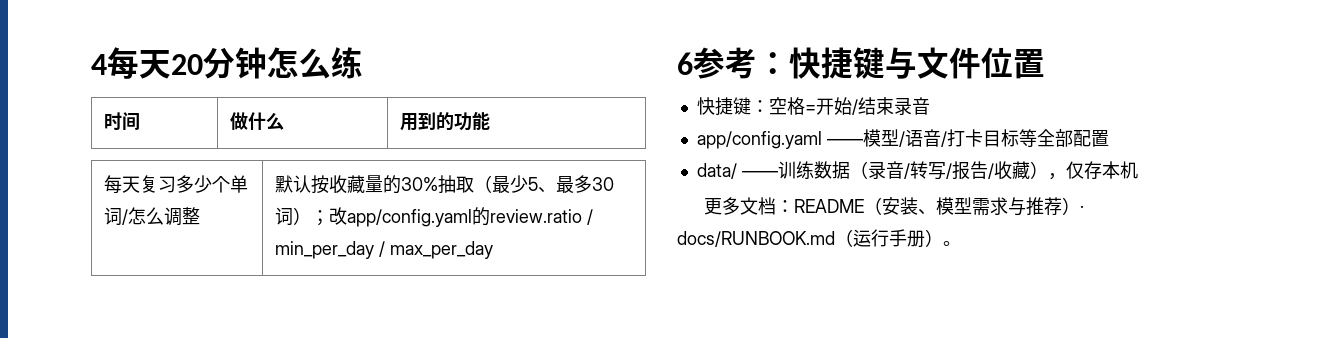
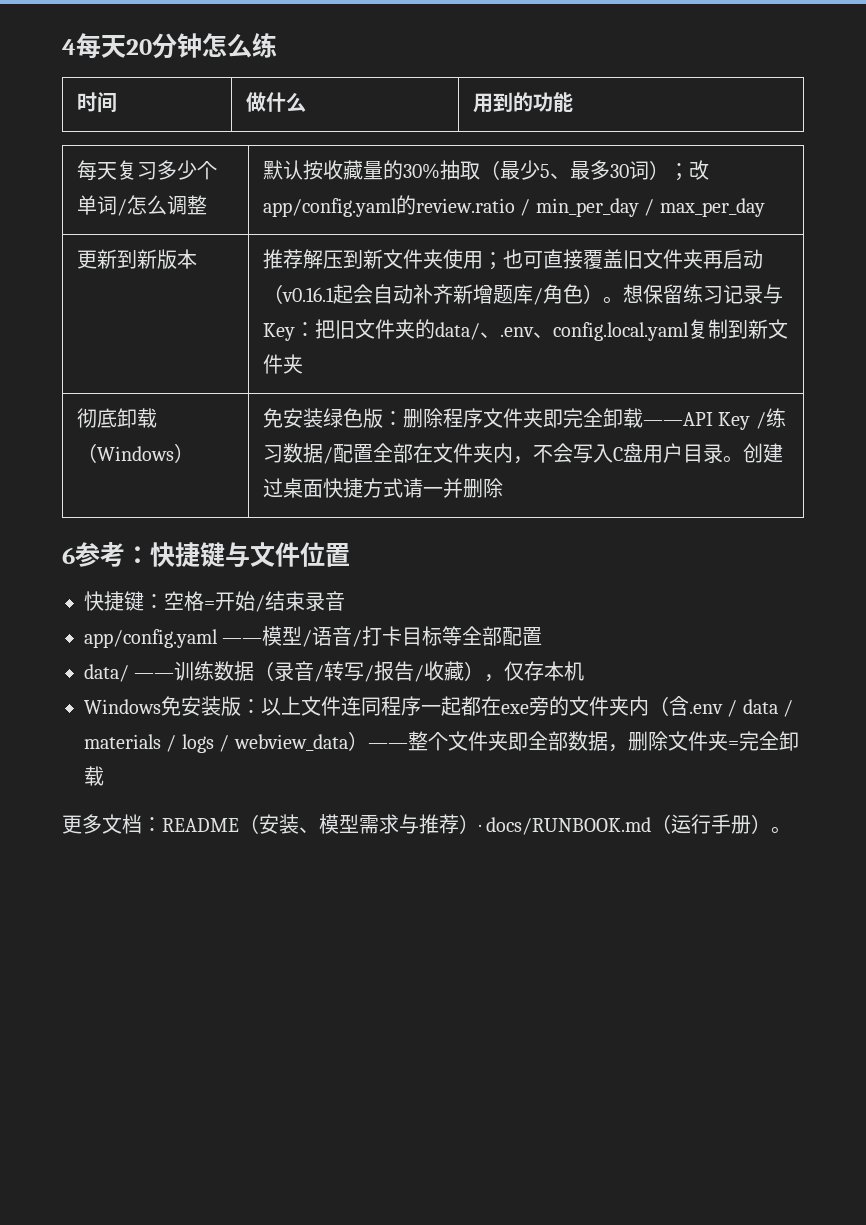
(494, 250) none -> [77,249,198,269] [263,249,764,270] [263,284,784,305] [263,319,789,341] [263,354,304,374] [77,408,158,428] [77,443,195,463] [263,408,786,430] [263,443,784,464] [263,478,504,498] // 更新到新版本 | 推荐解压到新文件夹使用；也可直接覆盖旧文件夹再启动（v0.16.1起会自动补齐新增题库/角色）。想保留练习记录与Key：把旧文件夹的data/、.env、config.local.yaml复制到新文件夹 // 彻底卸载（Windows） | 免安装绿色版：删除程序文件夹即完全卸载——API Key /练习数据/配置全部在文件夹内，不会写入C盘用户目录。创建过桌面快捷方式请一并删除
(1138, 170) none -> [84,696,794,717] [84,731,799,753] [84,766,104,786] // Windows免安装版：以上文件连同程序一起都在exe旁的文件夹内（含.env / data / materials / logs / webview_data）——整个文件夹即全部数据，删除文件夹=完全卸载

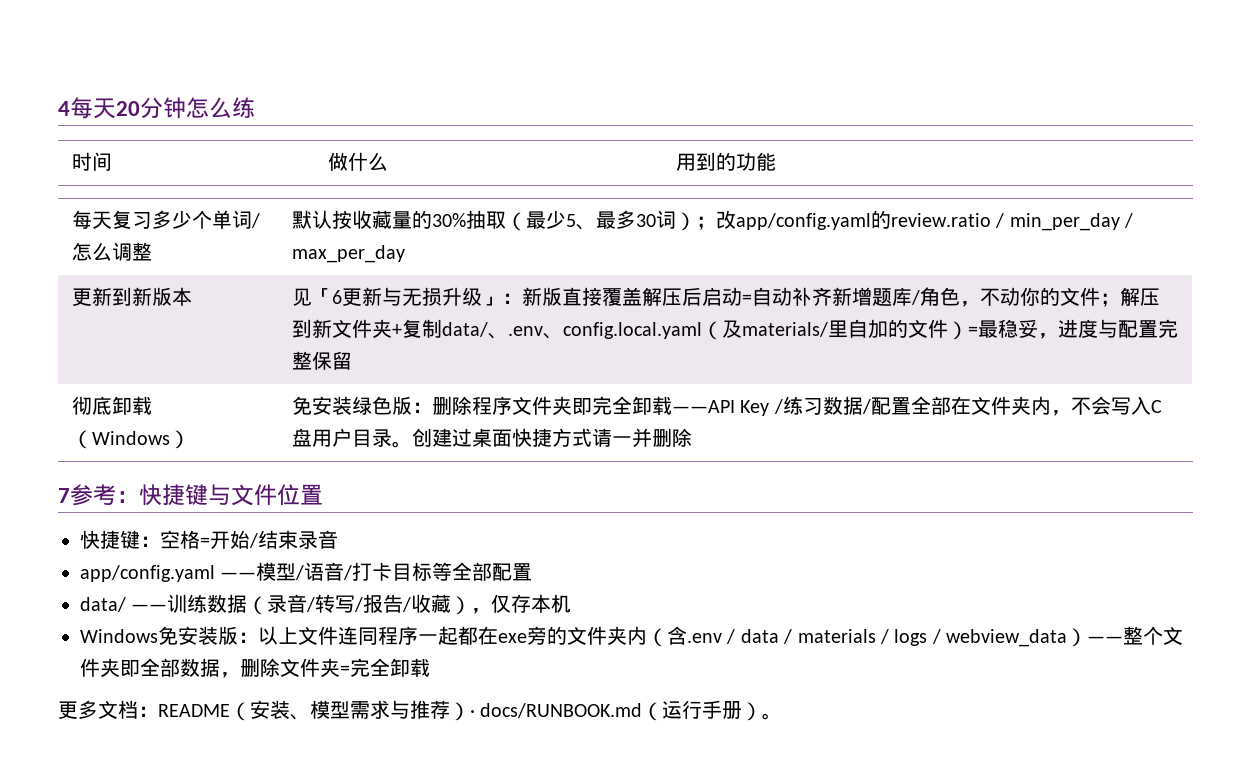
[263,249,764,270] [263,284,374,304] 推荐解压到新文件夹使用；也可直接覆盖旧文件夹再启动（v0.16.1起会 -> [292,287,753,306] 见「6更新与无损升级」：新版直接覆盖解压后启动=
[583,284,784,304] [263,319,789,341] [263,354,304,374] ）。想保留练习记录与Key：把旧文件夹的data/、.env、config.local.yaml复制到新文件夹 -> [960,287,1161,307] [292,319,1179,340] [292,351,353,370] ，不动你的文件；解压到新文件夹+复制data/、.env、config.local.yaml（及materials/里自加的文件）=最稳妥，进度与配置完整保留
[62,547,75,564] 6 -> [58,488,70,503] 7

